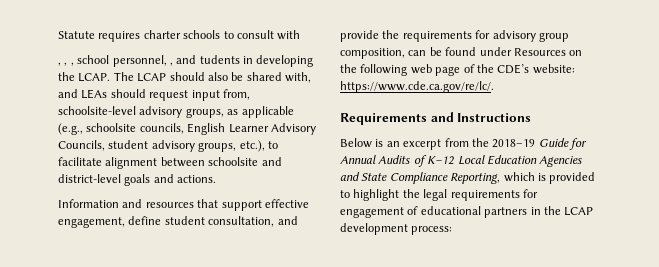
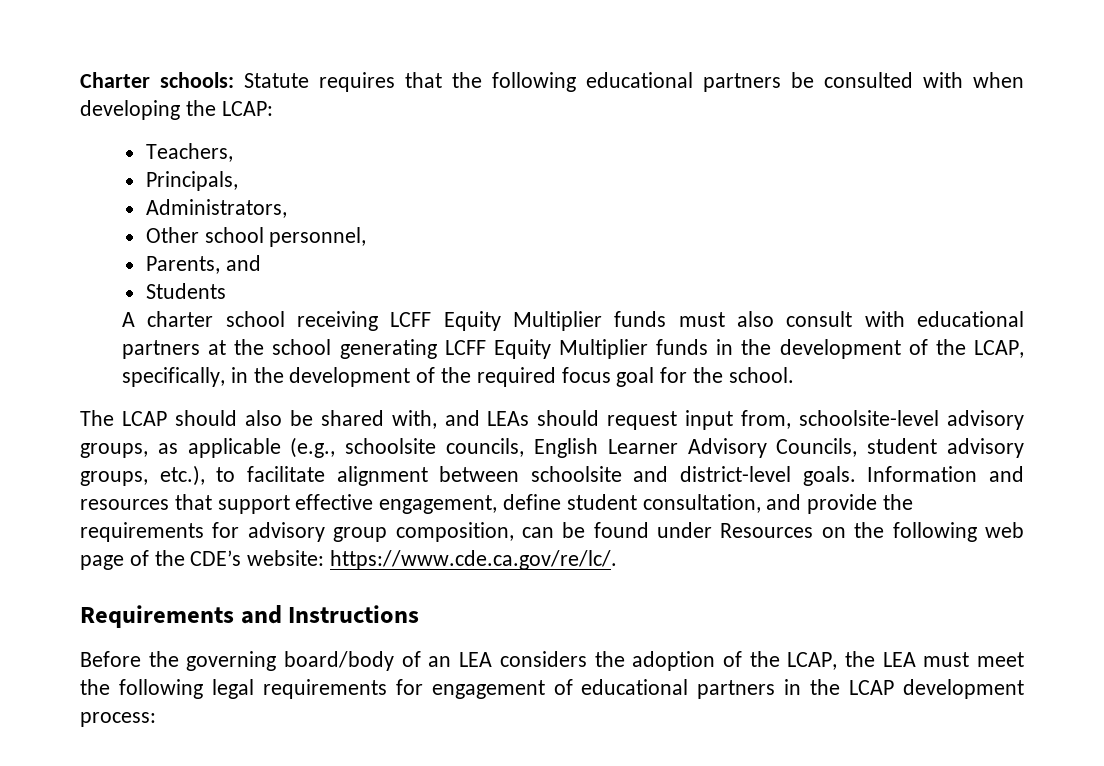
[58,30,301,42] [58,55,314,67] [58,72,111,82] Statute requires charter schools to consult with // , , , school personnel, , and tudents in developing the LCAP. -> [80,72,1024,92] [80,100,273,120] [145,143,233,162] [145,171,238,191] [145,199,287,218] [145,227,367,247] [145,255,261,274] [145,283,226,299] [122,311,1024,331] [122,339,1024,359] [122,367,794,387] Charter schools: Statute requires that the following educational partners be consulted with when developing the LCAP: // Teachers, // Principals, // Administrators, // Other school personnel, // Parents, and // Students // A charter school receiving LCFF Equity Multiplier funds must also consult with educational partners at the school generating LCFF Equity Multiplier funds in the development of the LCAP, specifically, in the development of the required focus goal for the school. //
[124,174,217,186] goals and actions. // -> [802,466,856,486] goals.
[340,138,587,150] [340,155,583,167] [340,172,596,184] [340,189,420,201] Below is an excerpt from the 2018–19 Guide for Annual Audits of K–12 Local Education Agencies and State Compliance Reporting, which is provided to highlight the -> [80,651,1024,671] [80,679,203,699] Before the governing board/body of an LEA considers the adoption of the LCAP, the LEA must meet the following

